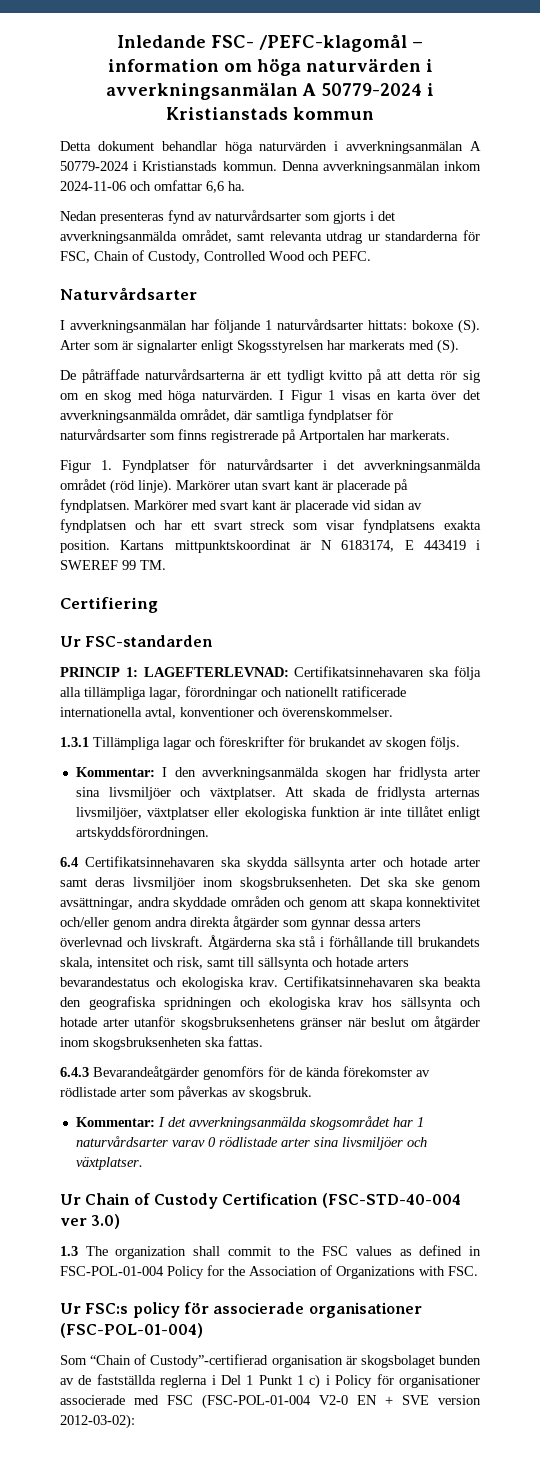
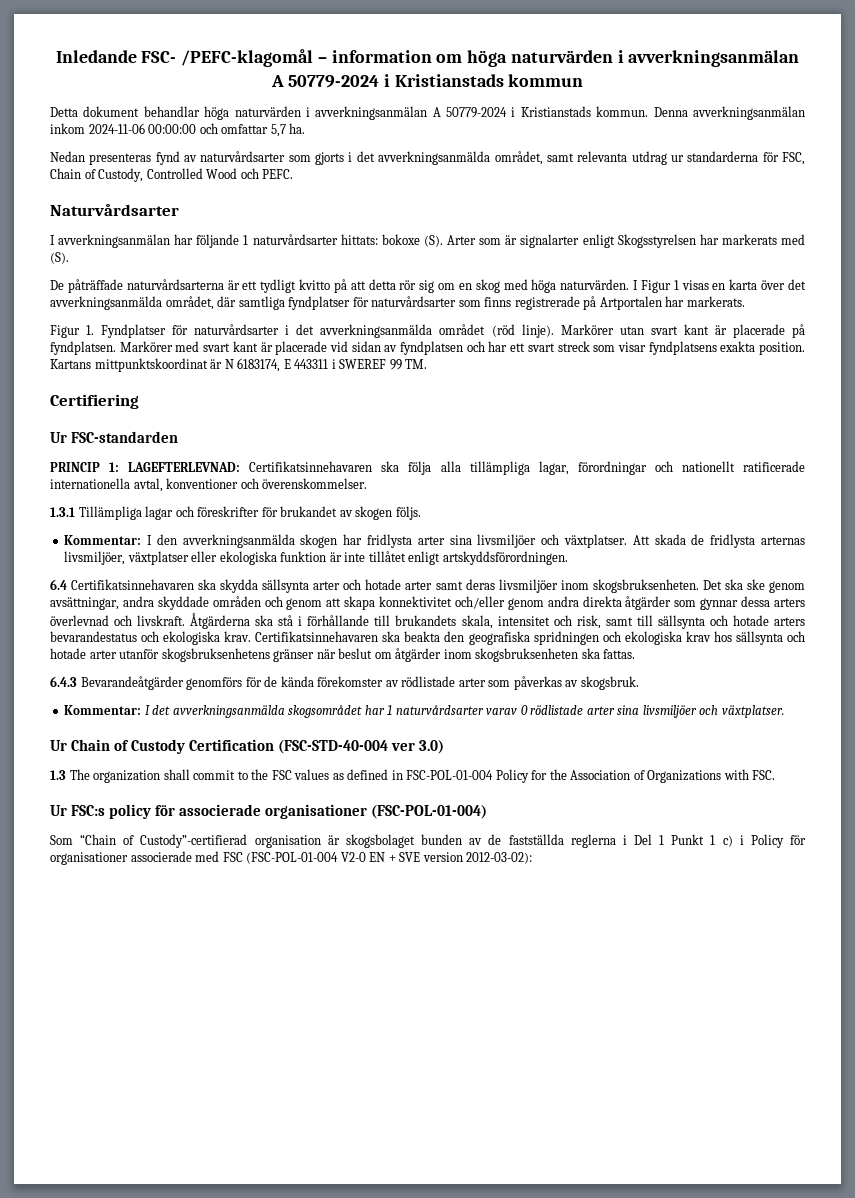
(126, 186) none -> [148,124,197,134] 00:00:00
[206,181,224,193] 6,6 -> [270,124,286,137] 5,7
[423,540,466,550] 443419 -> [294,359,329,369] 443311

